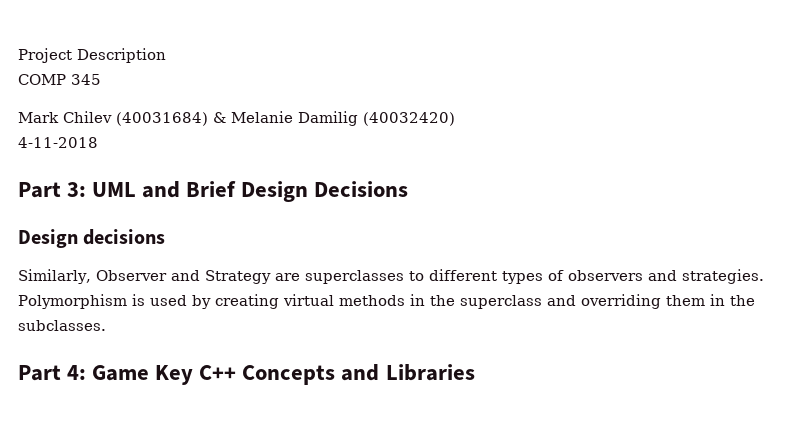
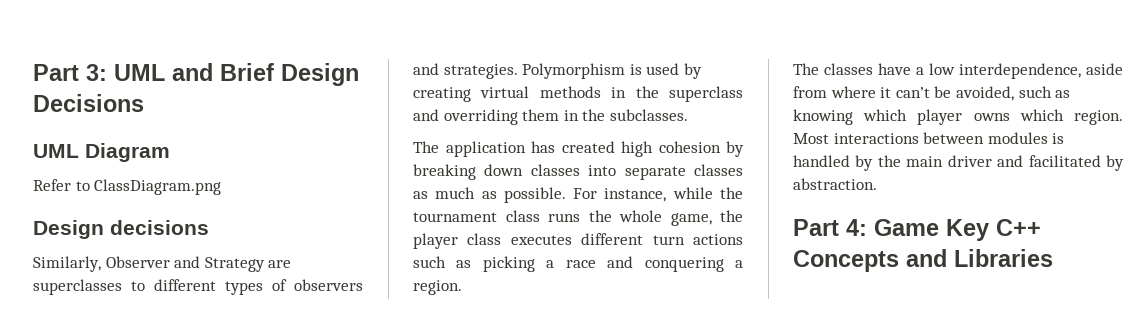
[18,48,166,63] [18,74,101,85] [18,111,455,126] [18,137,98,148] Project Description // COMP 345 // Mark Chilev (40031684) & Melanie Damilig (40032420) // 4-11-2018 // -> (33, 72) none
(409, 189) none -> [33,143,170,162] [33,179,222,195] // UML Diagram // Refer to ClassDiagram.png
(106, 325) none -> [413,141,744,157] [413,164,743,180] [413,187,743,203] [413,210,743,226] [413,233,743,249] [413,256,743,272] [413,280,462,295] [793,63,1123,79] [793,86,1071,101] [793,109,1123,125] [793,132,1065,144] [793,155,1124,171] [793,178,877,190] // The application has created high cohesion by breaking down classes into separate classes as much as possible. For instance, while the tournament class runs the whole game, the player class executes different turn actions such as picking a race and conquering a region. // The classes have a low interdependence, aside from where it can’t be avoided, such as knowing which player owns which region. Most interactions between modules is handled by the main driver and facilitated by abstraction.

